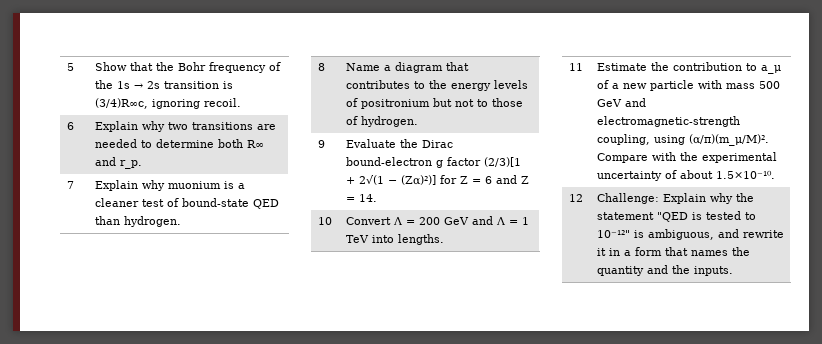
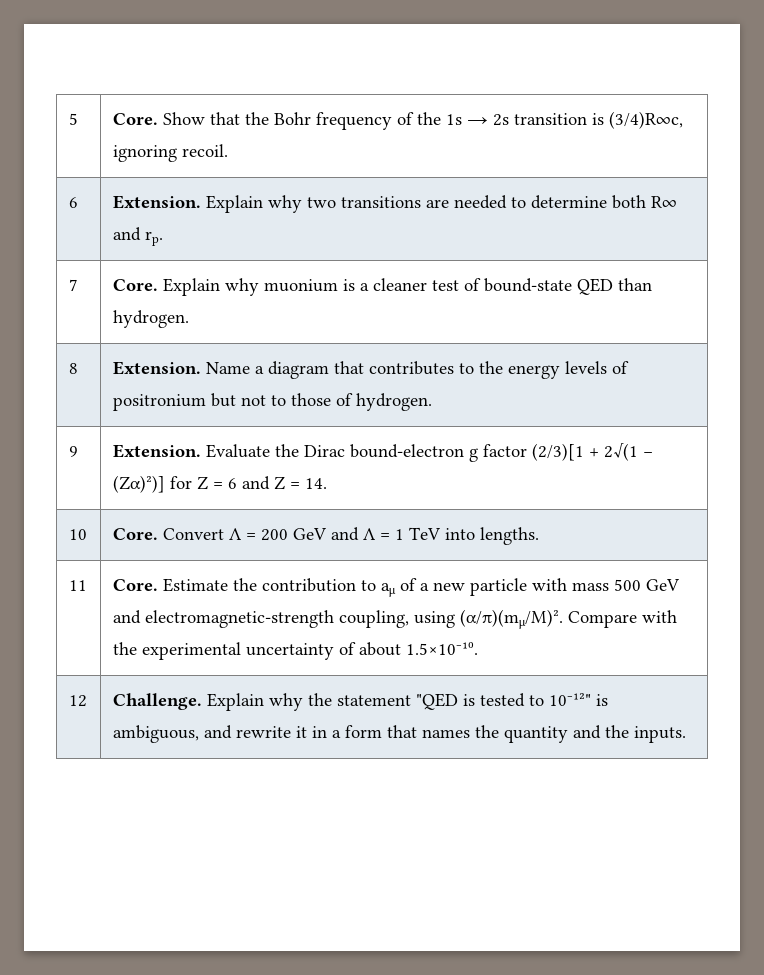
(74, 67) none -> [112,113,158,125] Core.
(74, 126) none -> [112,195,201,209] Extension.
[119,160,142,169] r_p. -> [144,231,163,246] rp.
(74, 185) none -> [112,279,158,291] Core.
(325, 67) none -> [112,361,201,375] Extension.
(325, 144) none -> [112,444,201,458] Extension.
(332, 221) none -> [112,528,158,540] Core.
(583, 67) none -> [112,579,158,591] Core.
[760,65,781,74] a_μ -> [380,583,396,597] aμ
[688,134,769,146] (α/π)(m_μ/M)². -> [459,609,563,629] (α/π)(mμ/M)².
[596,193,659,204] Challenge: -> [112,693,202,710] Challenge.

